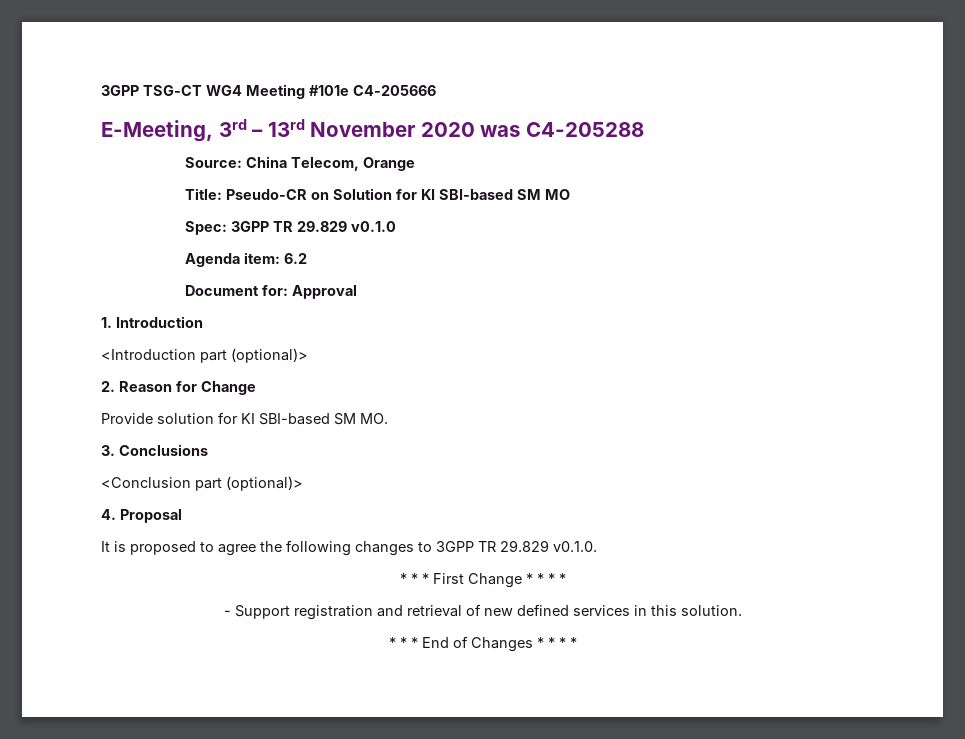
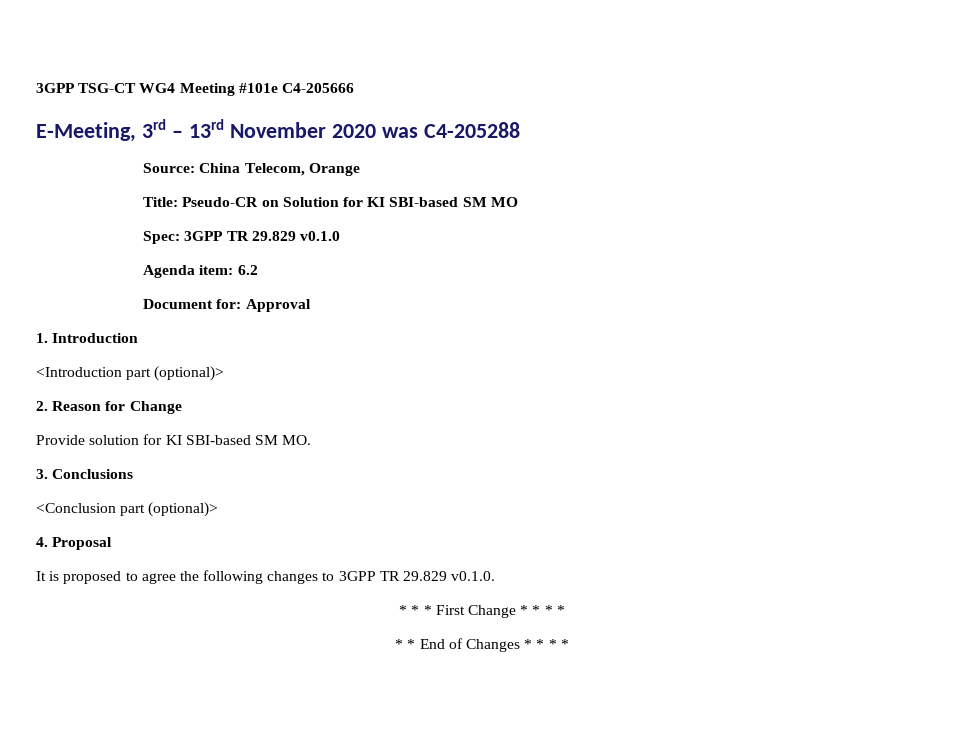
[223,604,742,620] [388,637,396,648] - Support registration and retrieval of new defined services in this solution. // * -> (565, 610) none

